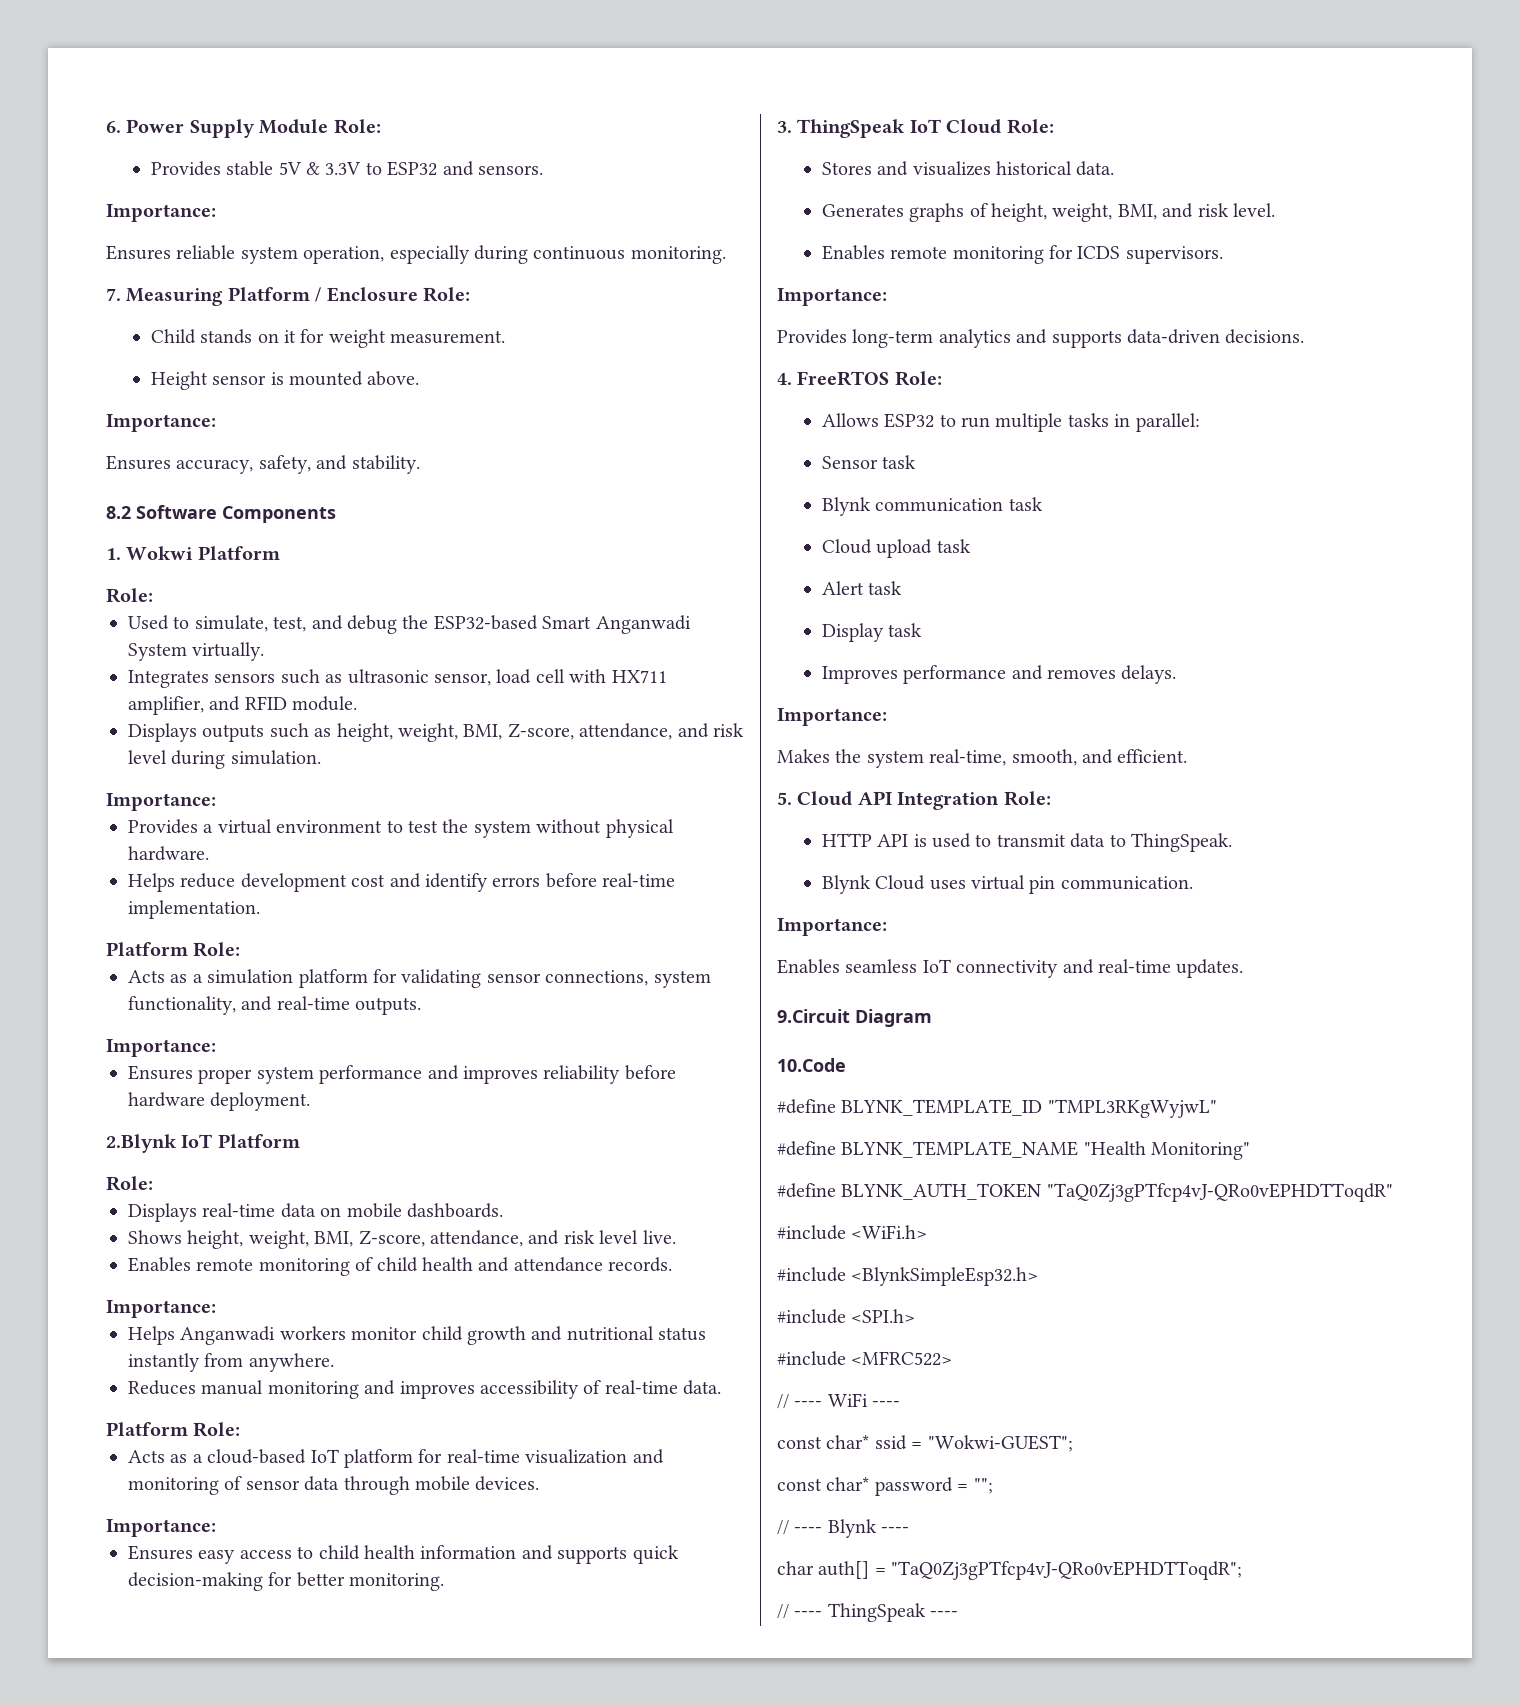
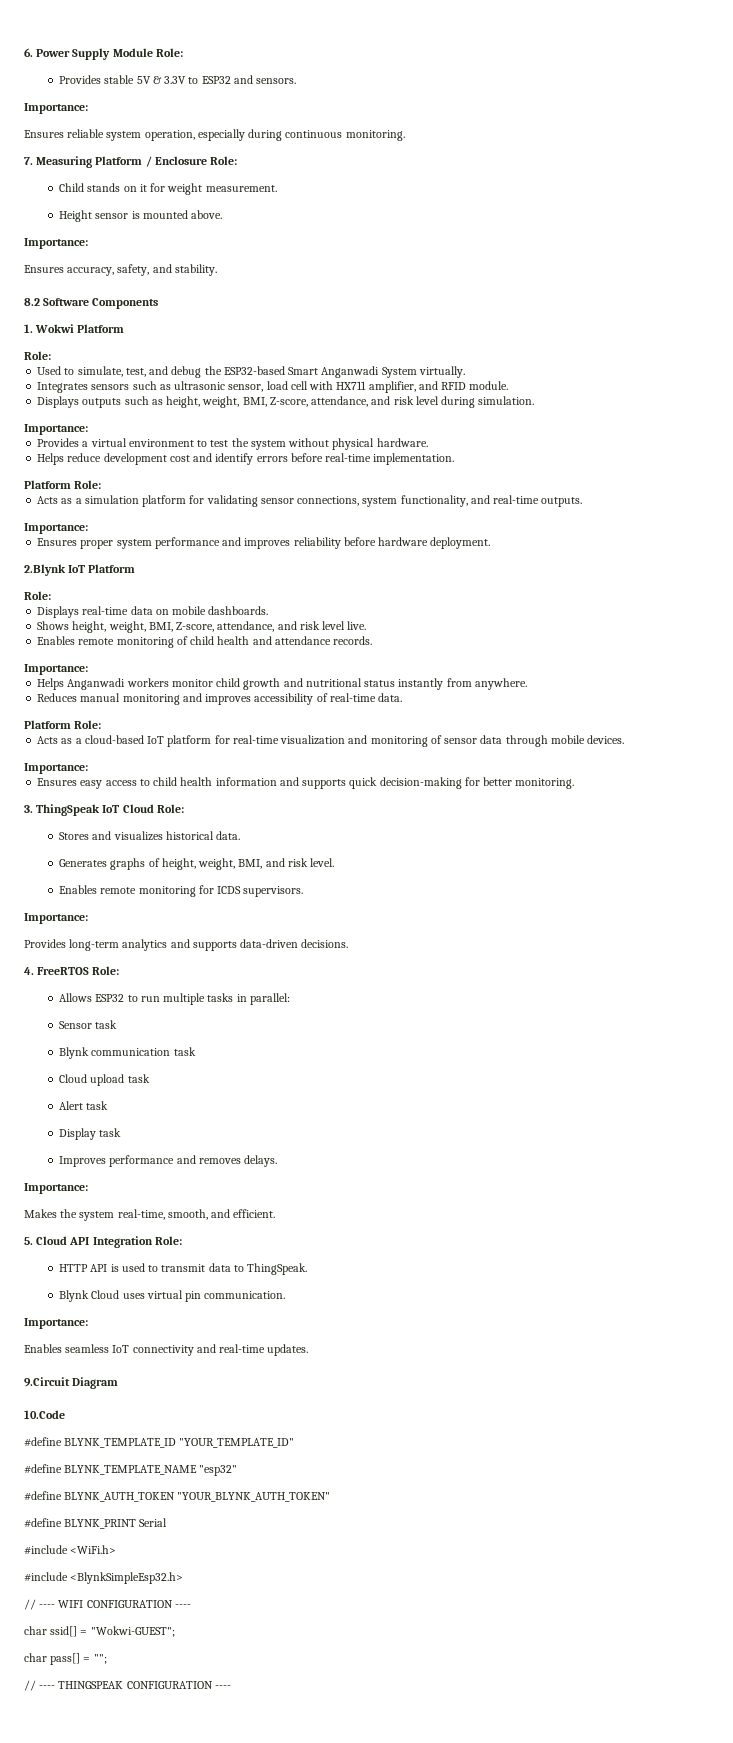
[1047,1099,1217,1118] "TMPL3RKgWyjwL" -> [179,1438,295,1448] "YOUR_TEMPLATE_ID"
[1083,1141,1251,1160] "Health Monitoring" -> [199,1465,238,1476] "esp32"
[1046,1183,1393,1202] "TaQ0Zj3gPTfcp4vJ-QRo0vEPHDTToqdR" -> [177,1492,331,1502] [24,1518,168,1529] "YOUR_BLYNK_AUTH_TOKEN" // #define BLYNK_PRINT Serial
[777,1309,916,1324] [777,1351,953,1366] [777,1393,901,1409] [777,1435,907,1450] // #include <SPI.h> // #include <MFRC522> // // ---- WiFi ---- // const char* ssid -> [24,1599,191,1610] [24,1626,78,1637] // // ---- WIFI CONFIGURATION ---- // char ssid[]
[777,1477,953,1496] const char* password -> [24,1653,81,1665] char pass[]
[827,1519,910,1538] [777,1561,1243,1580] [777,1603,959,1622] Blynk ---- // char auth[] = "TaQ0Zj3gPTfcp4vJ-QRo0vEPHDTToqdR"; // // ---- ThingSpeak ---- -> [58,1681,231,1689] THINGSPEAK CONFIGURATION ----

